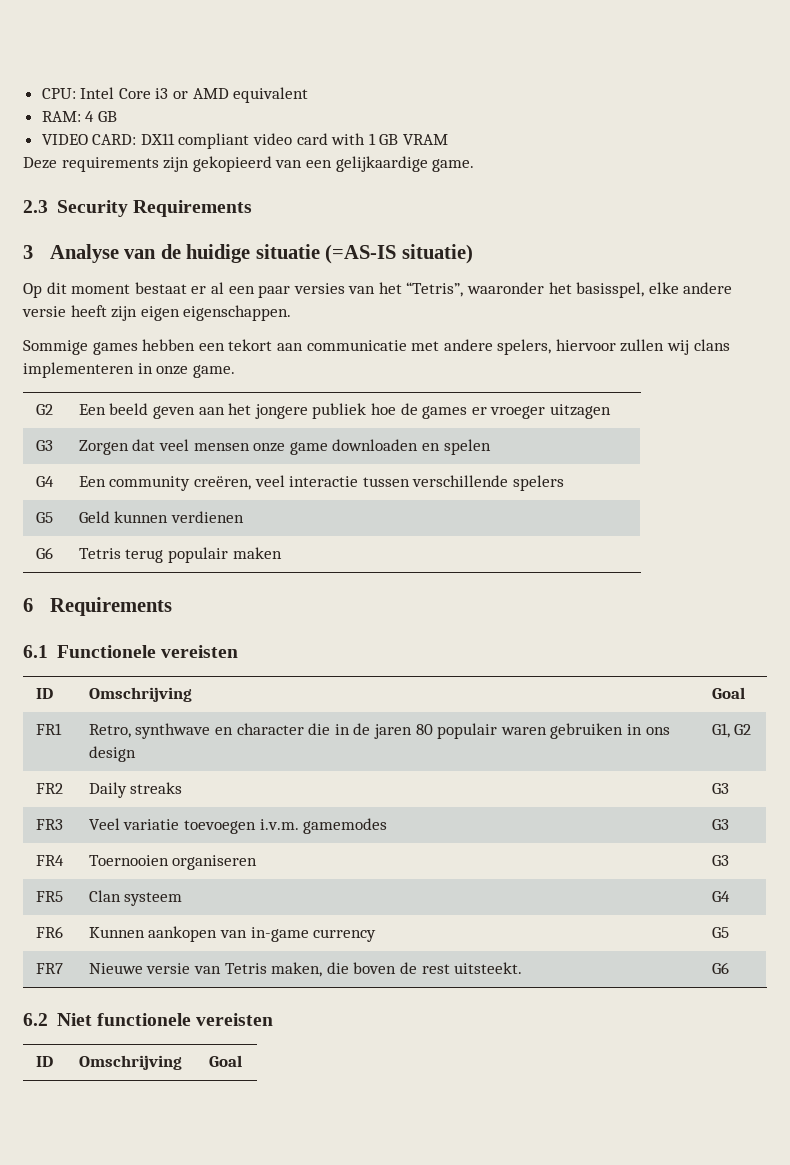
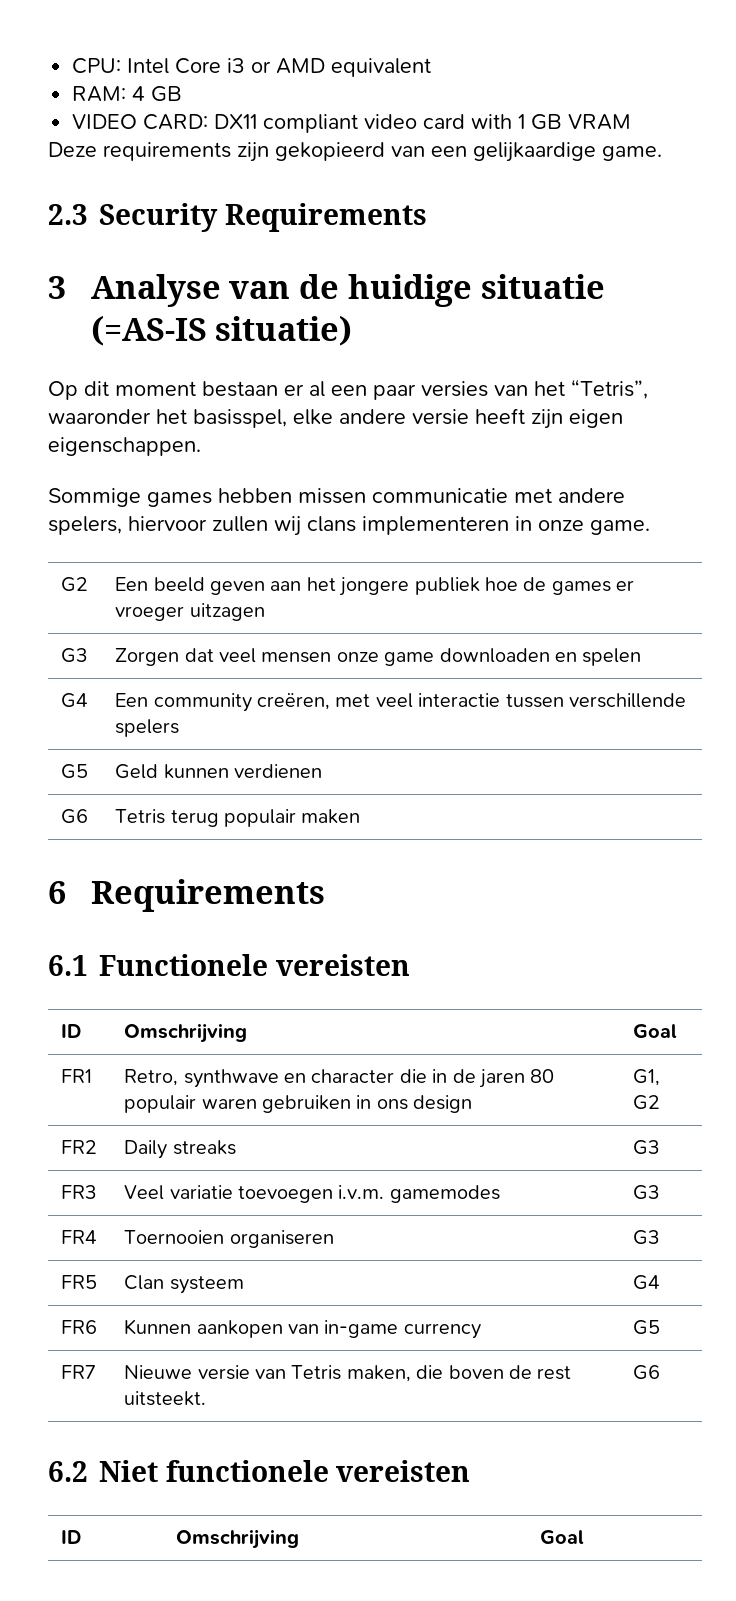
[134,282,187,294] bestaat -> [202,381,278,397] bestaan
[198,339,303,351] een tekort aan -> [298,488,366,504] missen
(252, 483) none -> [335,694,371,707] met

